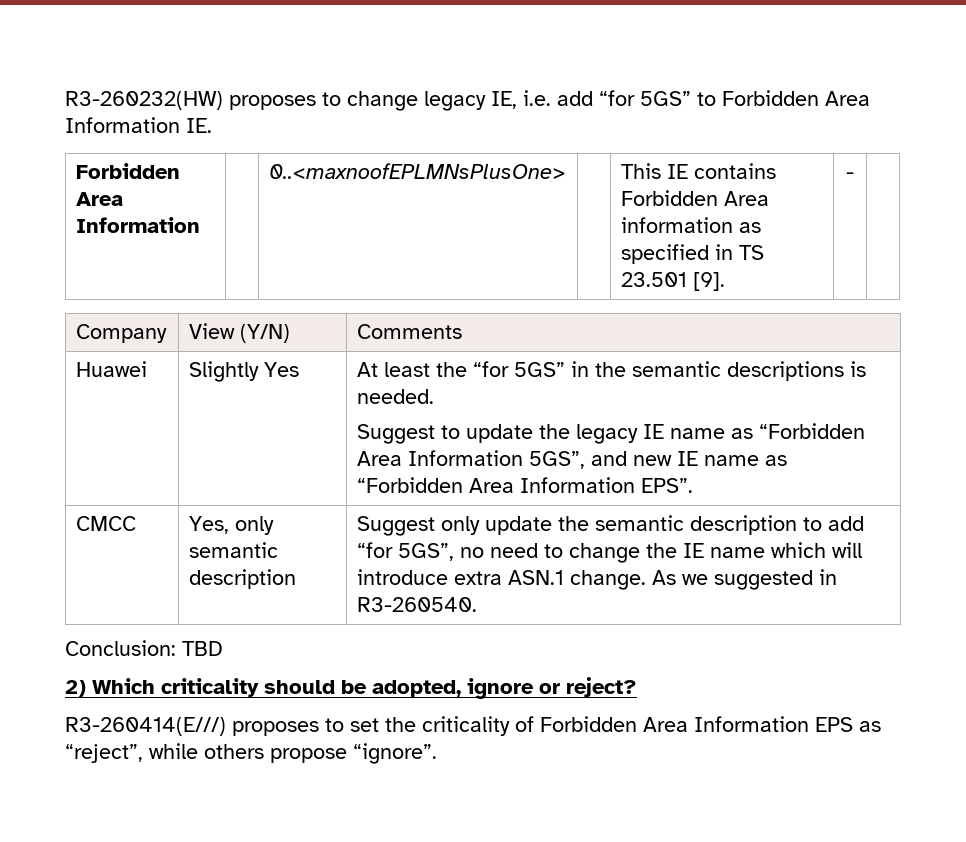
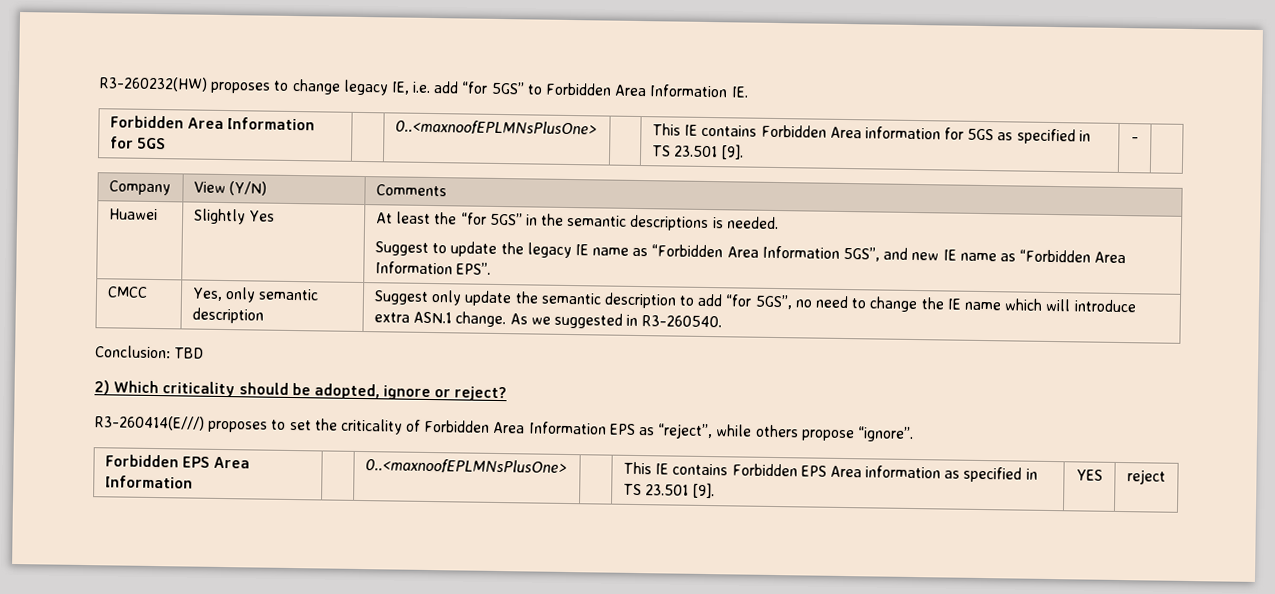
(201, 225) none -> [109,136,167,150] for 5GS
(734, 225) none -> [944,127,995,141] for 5GS
(437, 753) none -> [104,454,251,469] [104,475,193,489] [364,458,567,474] [622,461,1038,483] [622,482,716,499] [1076,469,1103,481] [1127,469,1166,485] // Forbidden EPS Area Information | | 0..<maxnoofEPLMNsPlusOne> | | This IE contains Forbidden EPS Area information as specified in TS 23.501 [9]. | YES | reject

